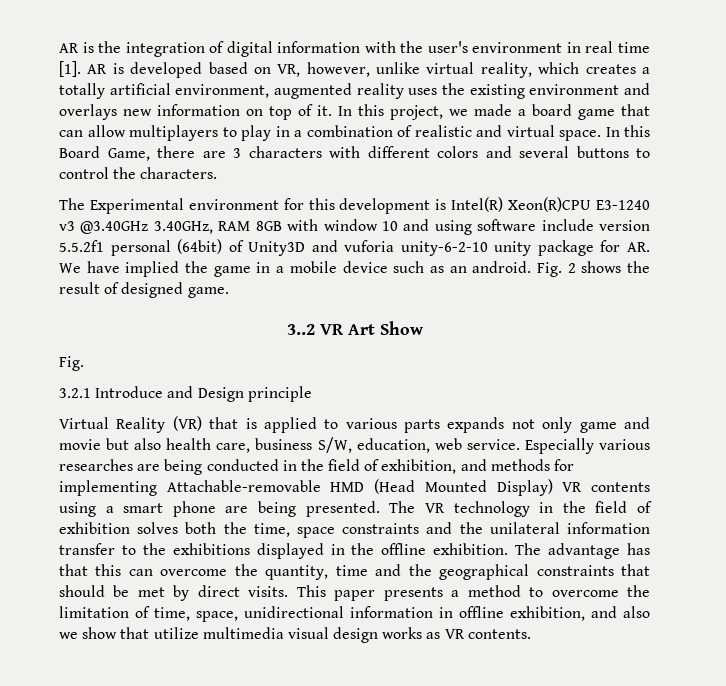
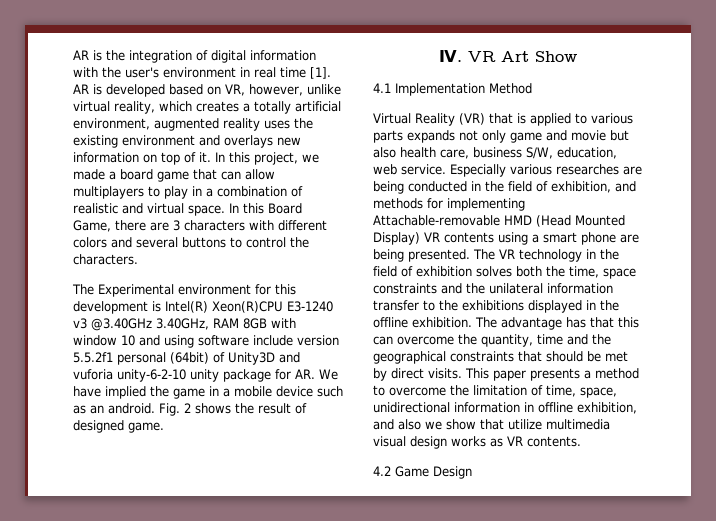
[286,324,315,335] 3..2 -> [439,50,462,62] Ⅳ.
[59,356,84,371] [59,386,312,402] Fig. // 3.2.1 Introduce and Design principle -> [373,83,532,96] 4.1 Implementation Method
(531, 634) none -> [373,466,472,479] // 4.2 Game Design

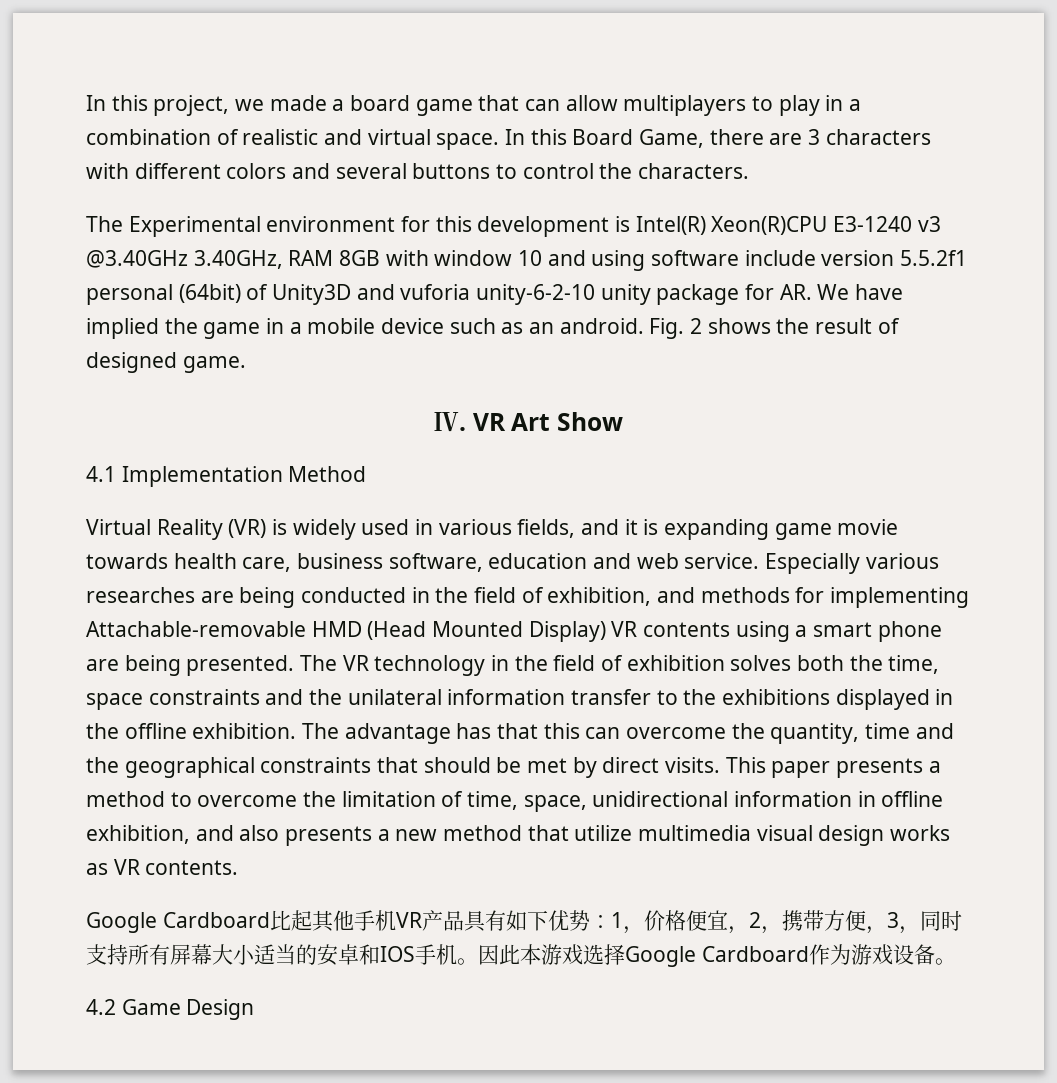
[73,50,316,63] [73,67,331,79] [73,84,341,97] [73,101,341,114] [73,118,313,131] [73,135,301,148] [73,152,211,165] AR is the integration of digital information with the user's environment in real time [1]. AR is developed based on VR, however, unlike virtual reality, which creates a totally artificial environment, augmented reality uses the existing environment and overlays new information on top of it. -> (86, 103) none
[489,113,633,126] [373,130,629,143] [373,147,617,159] that is applied to various parts expands not only game and movie but also health care, business S/W, education, -> [272,519,899,540] [86,553,632,572] is widely used in various fields, and it is expanding game movie towards health care, business software, education and
[425,419,476,430] we show -> [285,825,523,846] presents a new method
(581, 441) none -> [86,910,962,934] [86,944,956,967] // Google Cardboard比起其他手机VR产品具有如下优势：1，价格便宜，2，携带方便，3，同时支持所有屏幕大小适当的安卓和IOS手机。因此本游戏选择Google Cardboard作为游戏设备。

